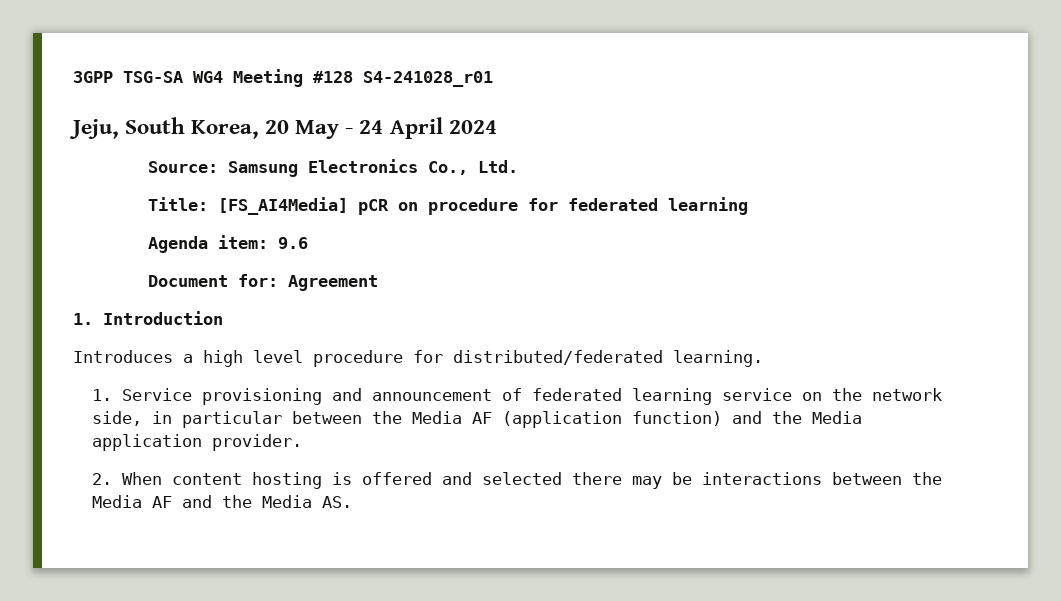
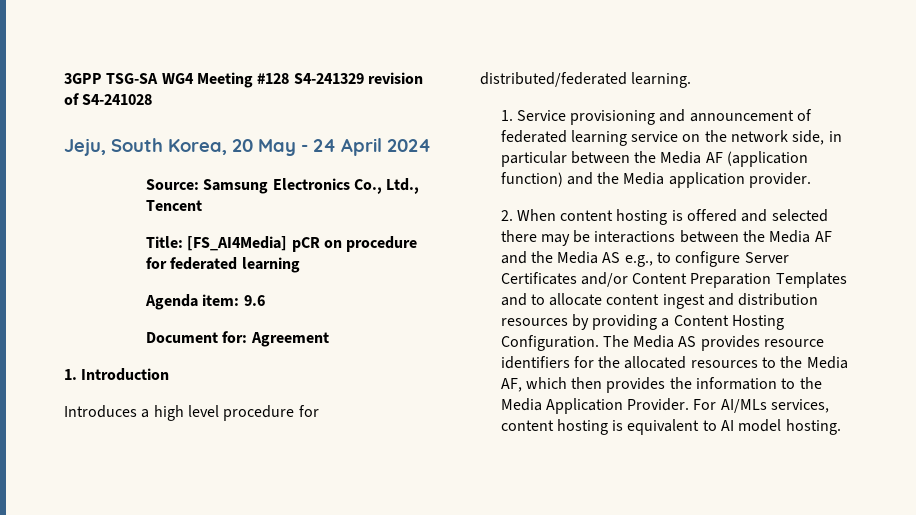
[363,71,493,87] S4-241028_r01 -> [293,72,423,84] [64,93,153,105] S4-241329 revision of S4-241028
[478,160,519,173] Ltd. -> [386,178,420,194] [146,200,203,211] Ltd., Tencent
[321,496,352,508] AS. -> [602,251,789,267] [500,272,847,288] [500,293,819,309] [500,314,785,330] [500,335,825,351] [500,356,848,369] [500,377,822,393] [500,398,830,414] [500,419,841,435] AS e.g., to configure Server Certificates and/or Content Preparation Templates and to allocate content ingest and distribution resources by providing a Content Hosting Configuration. The Media AS provides resource identifiers for the allocated resources to the Media AF, which then provides the information to the Media Application Provider. For AI/MLs services, content hosting is equivalent to AI model hosting.

